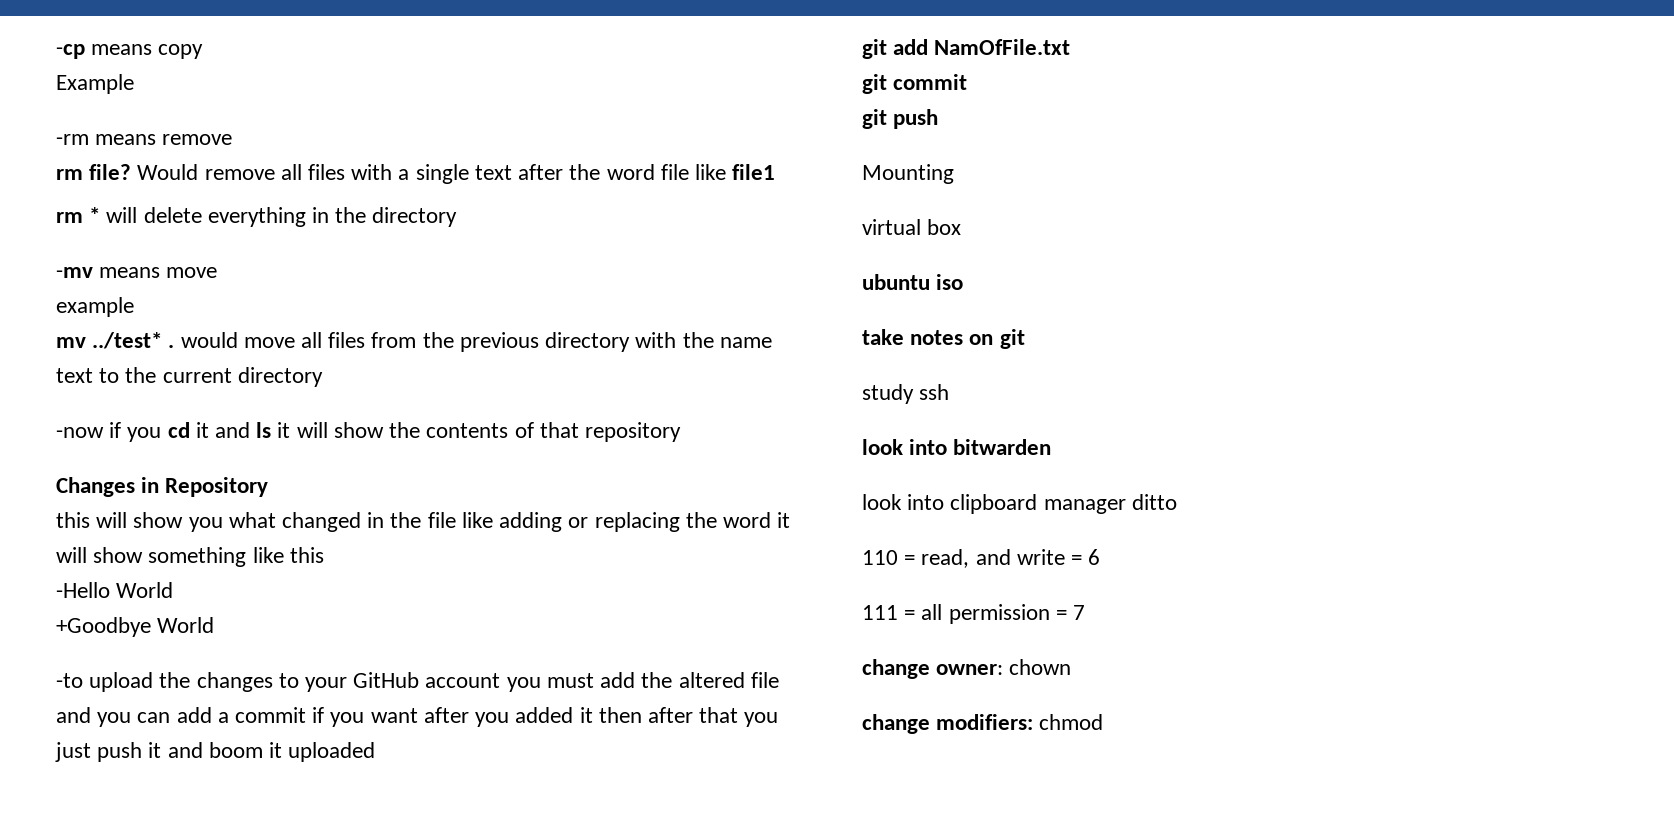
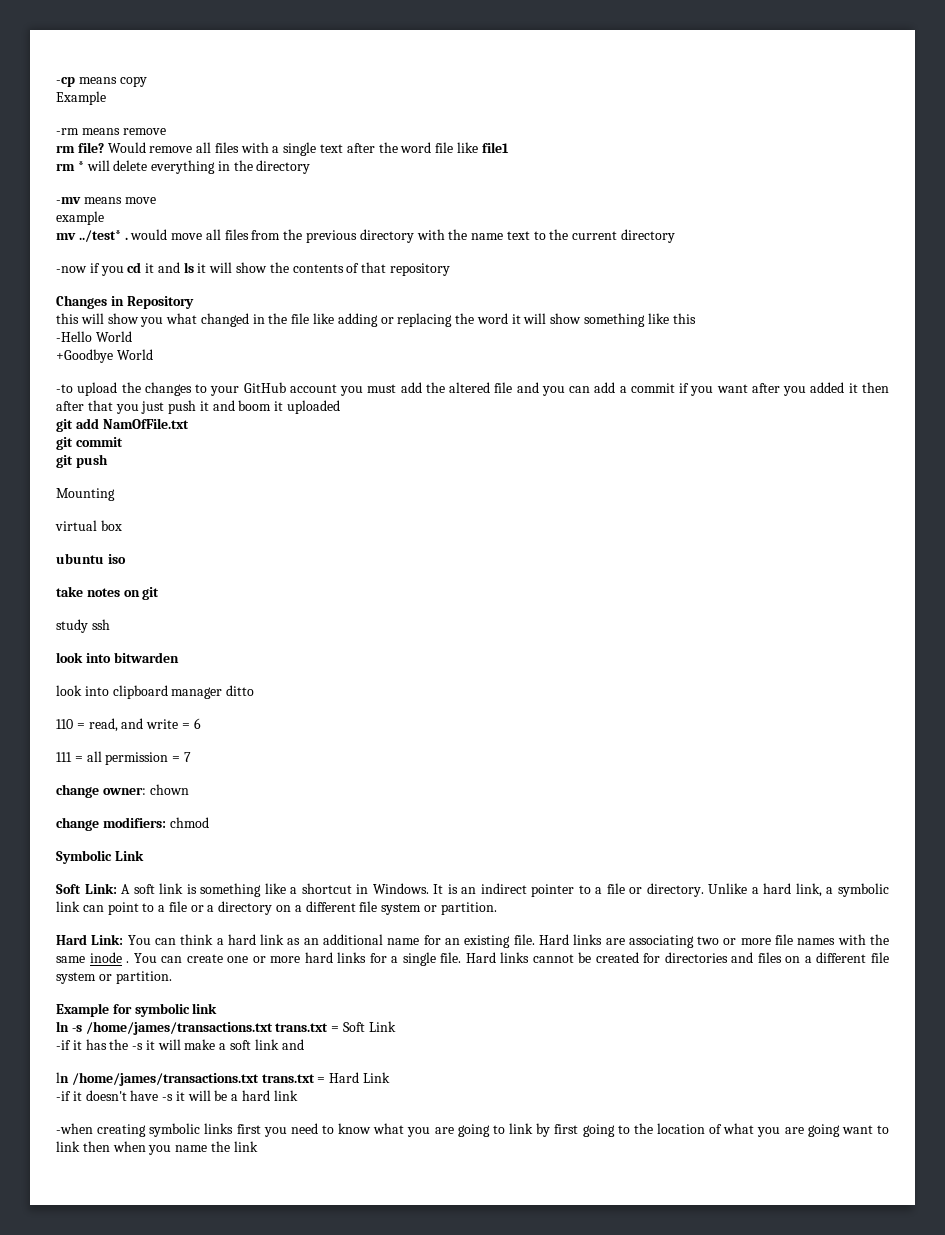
(1104, 722) none -> [56,850,144,864] [56,883,889,897] [56,901,497,915] [56,934,889,948] [56,952,889,966] [56,971,172,984] [56,1003,218,1017] [56,1021,396,1035] [56,1039,304,1050] [56,1072,390,1086] [56,1090,298,1101] [56,1123,890,1137] [56,1141,258,1155] // Symbolic Link // Soft Link: A soft link is something like a shortcut in Windows. It is an indirect pointer to a file or directory. Unlike a hard link, a symbolic link can point to a file or a directory on a different file system or partition. // Hard Link: You can think a hard link as an additional name for an existing file. Hard links are associating two or more file names with the same inode . You can create one or more hard links for a single file. Hard links cannot be created for directories and files on a different file system or partition. // Example for symbolic link // ln -s /home/james/transactions.txt trans.txt = Soft Link // -if it has the -s it will make a soft link and // ln /home/james/transactions.txt trans.txt = Hard Link // -if it doesn't have -s it will be a hard link // -when creating symbolic links first you need to know what you are going to link by first going to the location of what you are going want to link then when you name the link

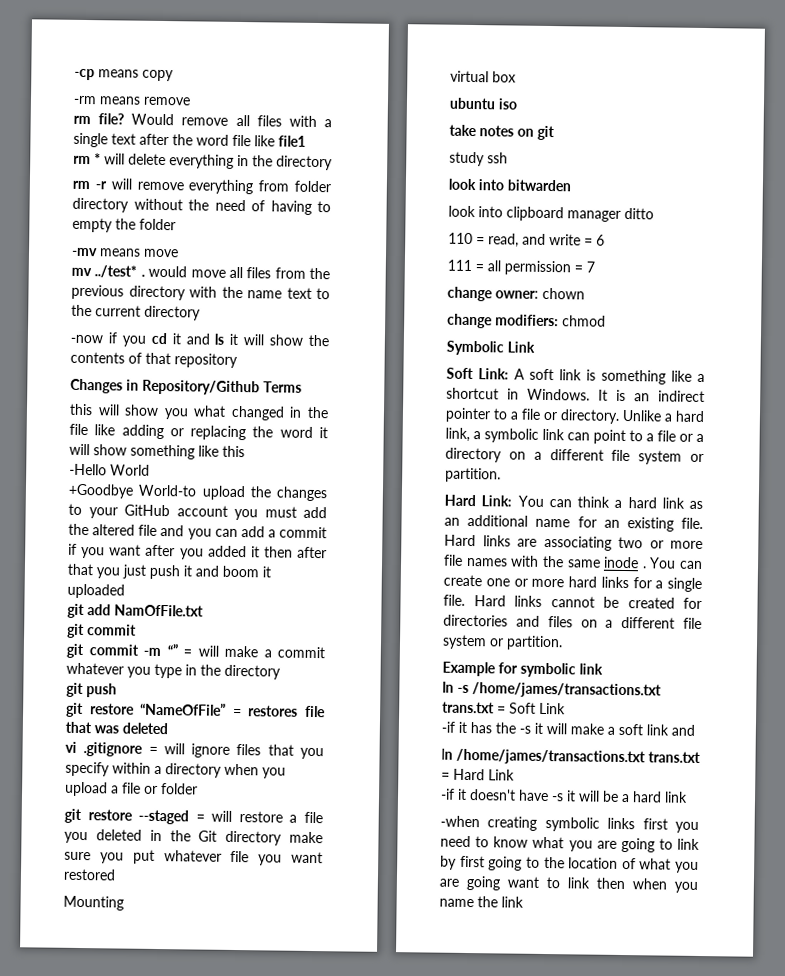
[56,91,106,105] // Example -> (174, 75) none
(311, 167) none -> [72,178,331,195] [72,197,331,215] [72,217,176,233] // rm -r will remove everything from folder directory without the need of having to empty the folder
[56,211,104,225] // example -> (179, 253) none
[126,296,194,309] Repository -> [142,379,302,396] Repository/Github Terms
[116,349,153,360] [56,384,73,393] World // -to -> [138,484,198,497] World-to
[75,454,108,468] push -> [88,643,325,659] [66,662,281,680] [66,682,117,698] [66,701,326,718] [65,721,168,735] [65,741,324,760] [65,761,286,779] [64,781,198,797] [64,808,324,825] [64,829,323,846] [64,849,323,866] [63,868,116,881] commit -m “” = will make a commit whatever you type in the directory // git push // git restore “NameOfFile” = restores file that was deleted // vi .gitignore = will ignore files that you specify within a directory when you upload a file or folder // git restore --staged = will restore a file you deleted in the Git directory make sure you put whatever file you want restored

